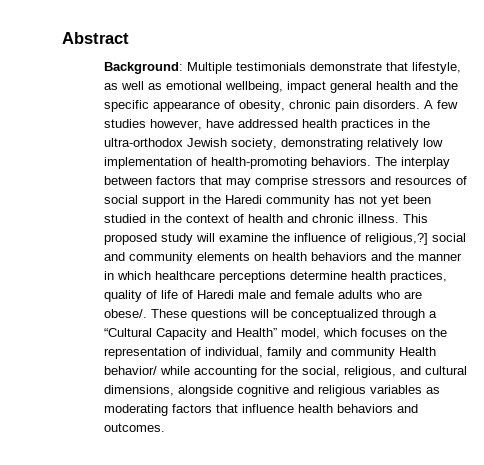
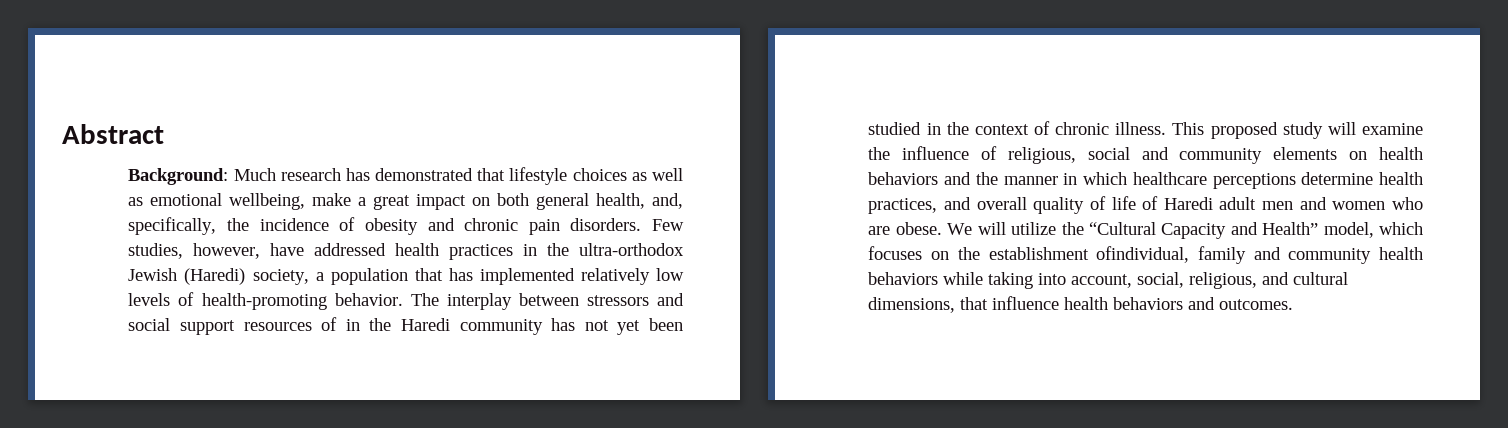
[187,62,462,74] Multiple testimonials demonstrate that lifestyle, -> [233,167,627,185] Much research has demonstrated that lifestyle choices
[287,81,459,93] [104,100,459,112] [104,119,147,128] impact general health and the specific appearance of obesity, chronic pain disorders. A few studies -> [312,193,684,210] [128,217,684,235] [128,243,184,259] make a great impact on both general health, and, specifically, the incidence of obesity and chronic pain disorders. Few studies,
[231,138,364,150] society, demonstrating -> [184,268,575,285] (Haredi) society, a population that has implemented
[104,157,193,169] implementation -> [128,293,171,306] levels
[311,157,372,166] behaviors. -> [334,293,403,306] behavior.
[156,176,468,188] [104,195,186,207] factors that may comprise stressors and resources of social support -> [586,293,685,306] [128,317,338,335] stressors and social support resources of
[248,214,309,223] health and -> (1050, 128) none
[365,233,429,245] religious,?] -> [1007,147,1076,164] religious,
(448, 277) none -> [944,197,1027,210] and overall
[238,290,423,299] [104,309,438,321] male and female adults who are obese/. These questions will be conceptualized through a -> [1219,197,1423,210] [868,222,1084,235] adult men and women who are obese. We will utilize the
[104,347,437,359] [104,366,299,378] representation of individual, family and community Health behavior/ while accounting for the -> [988,246,1423,264] [868,272,1133,289] establishment ofindividual, family and community health behaviors while taking into account,
[178,385,441,397] [104,404,213,416] alongside cognitive and religious variables as moderating factors -> (956, 305) none

